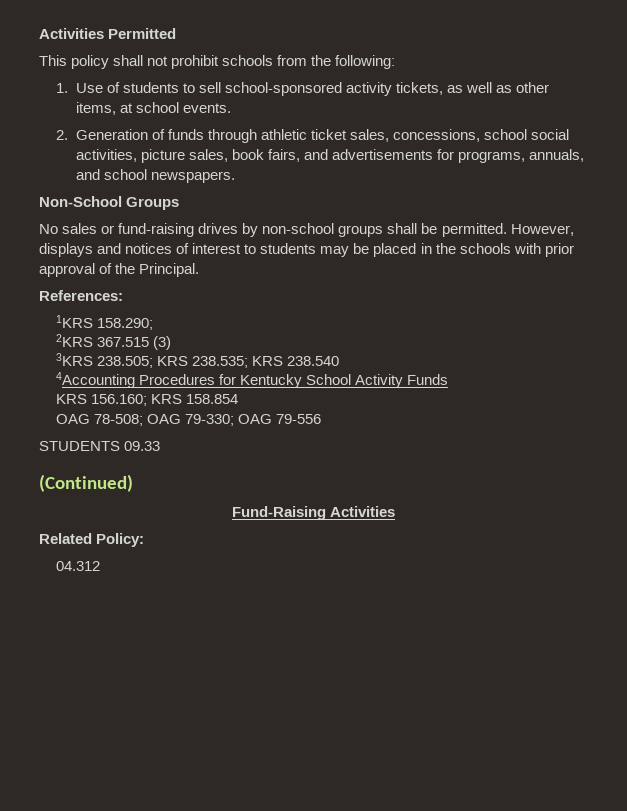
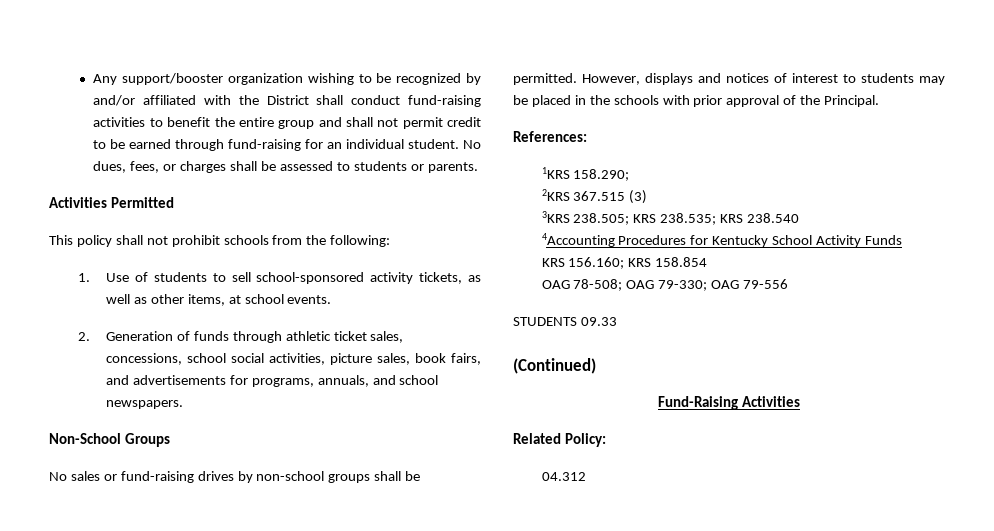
(39, 33) none -> [93,73,481,85] [93,95,482,107] [93,117,482,129] [93,139,482,151] [93,161,478,173] Any support/booster organization wishing to be recognized by and/or affiliated with the District shall conduct fund-raising activities to benefit the entire group and shall not permit credit to be earned through fund-raising for an individual student. No dues, fees, or charges shall be assessed to students or parents. //

